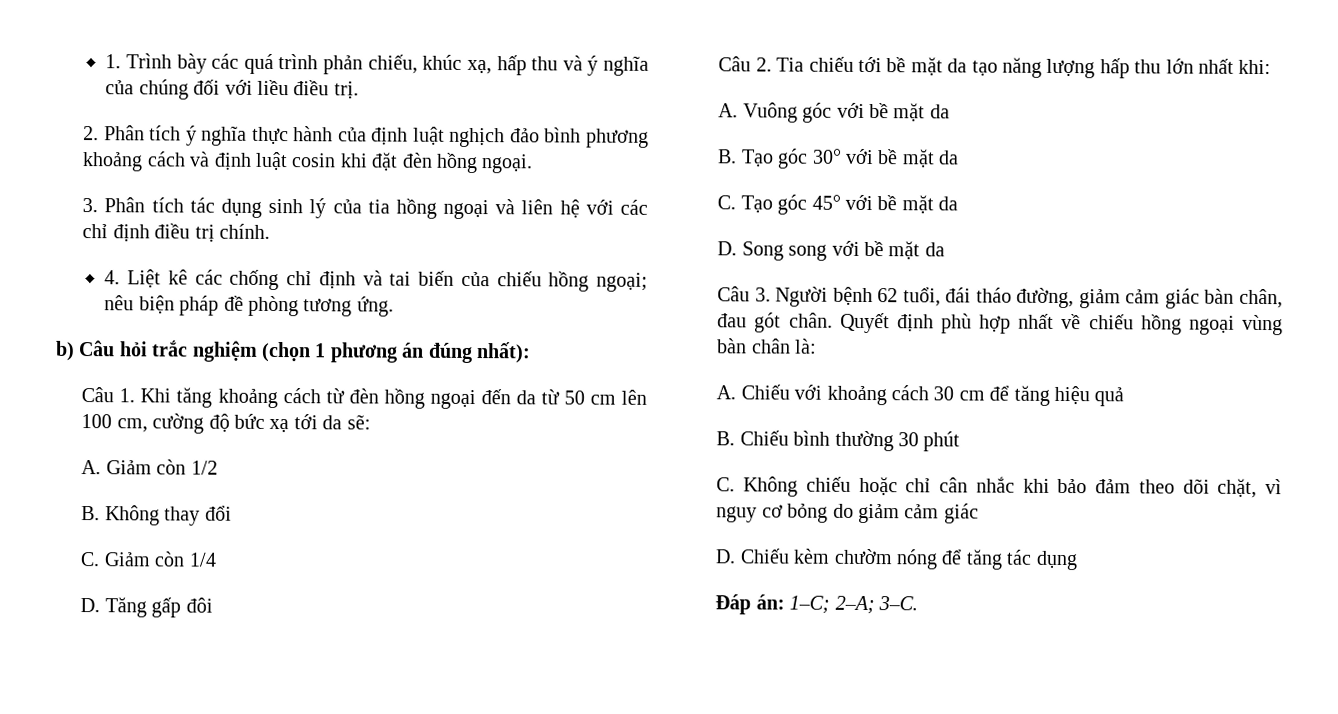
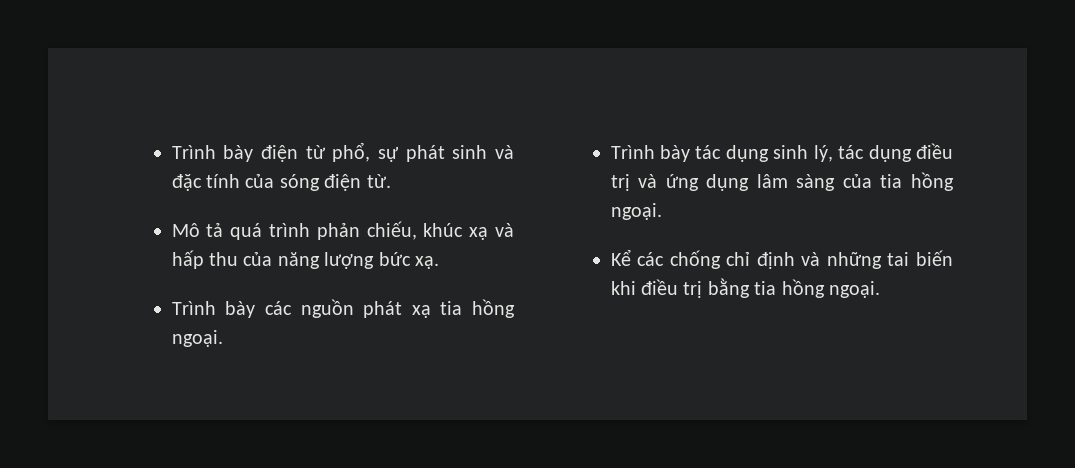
[105,53,240,74] 1. Trình bày các -> [171,142,514,162] [171,174,391,191] [171,223,224,237] Trình bày điện từ phổ, sự phát sinh và đặc tính của sóng điện từ. // Mô tả
[466,55,649,76] [105,79,359,100] [83,125,649,148] [82,151,534,174] [82,197,648,220] [82,223,270,242] [104,269,188,288] xạ, hấp thu và ý nghĩa của chúng đối với liều điều trị. // 2. Phân tích ý nghĩa thực hành của định luật nghịch đảo bình phương khoảng cách và định luật cosin khi đặt đèn hồng ngoại. // 3. Phân tích tác dụng sinh lý của tia hồng ngoại và liên hệ với các chỉ định điều trị chính. // 4. Liệt kê -> [469,223,514,240] [171,250,440,269] [171,299,515,318] [171,330,223,347] [610,143,953,162] [610,172,954,191] [610,203,662,220] [610,249,631,266] xạ và hấp thu của năng lượng bức xạ. // Trình bày các nguồn phát xạ tia hồng ngoại. // Trình bày tác dụng sinh lý, tác dụng điều trị và ứng dụng lâm sàng của tia hồng ngoại. // Kể
(383, 278) none -> [826,252,882,269] những
[460,271,648,292] [104,295,394,317] [55,340,531,364] [81,387,647,410] [81,413,371,434] [81,459,218,475] [81,505,232,526] [80,551,217,567] [80,597,213,618] [718,56,1272,79] [718,102,950,123] [717,148,960,169] [717,194,959,215] [717,240,945,261] [717,286,1283,309] [717,312,1283,336] [717,338,818,354] [716,384,1125,407] [716,430,961,452] [716,476,1282,498] [716,503,979,524] [715,548,1078,571] [715,594,918,615] của chiếu hồng ngoại; nêu biện pháp đề phòng tương ứng. // b) Câu hỏi trắc nghiệm (chọn 1 phương án đúng nhất): // Câu 1. Khi tăng khoảng cách từ đèn hồng ngoại đến da từ 50 cm lên 100 cm, cường độ bức xạ tới da sẽ: // A. Giảm còn 1/2 // B. Không thay đổi // C. Giảm còn 1/4 // D. Tăng gấp đôi // Câu 2. Tia chiếu tới bề mặt da tạo năng lượng hấp thu lớn nhất khi: // A. Vuông góc với bề mặt da // B. Tạo góc 30° với bề mặt da // C. Tạo góc 45° với bề mặt da // D. Song song với bề mặt da // Câu 3. Người bệnh 62 tuổi, đái tháo đường, giảm cảm giác bàn chân, đau gót chân. Quyết định phù hợp nhất về chiếu hồng ngoại vùng bàn chân là: // A. Chiếu với khoảng cách 30 cm để tăng hiệu quả // B. Chiếu bình thường 30 phút // C. Không chiếu hoặc chỉ cân nhắc khi bảo đảm theo dõi chặt, vì nguy cơ bỏng do giảm cảm giác // D. Chiếu kèm chườm nóng để tăng tác dụng // Đáp án: 1–C; 2–A; 3–C. -> [610,278,881,298] khi điều trị bằng tia hồng ngoại.

